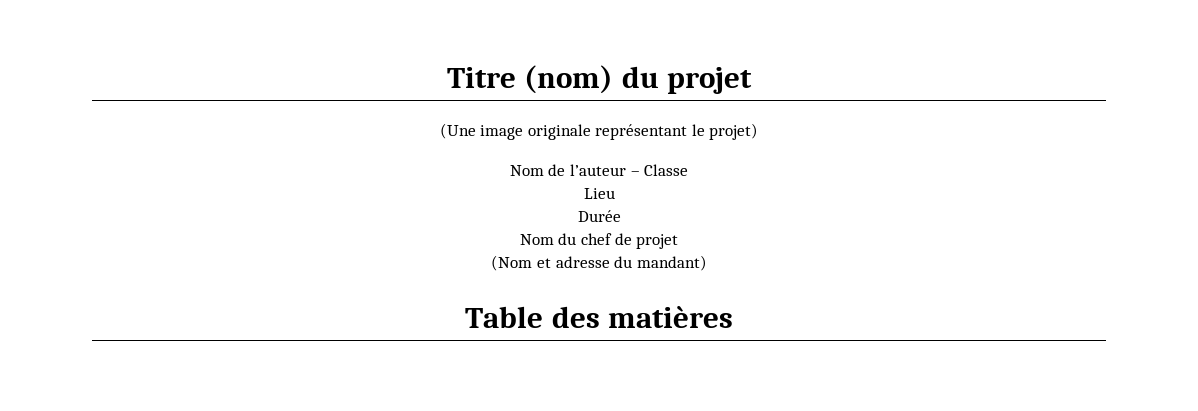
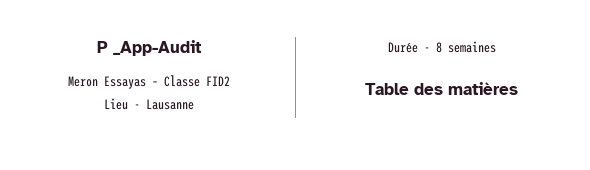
[446,65,753,94] [439,123,759,140] [509,164,626,176] Titre (nom) du projet // (Une image originale représentant le projet) // Nom de l’auteur -> [96,40,202,56] [67,76,146,89] P _App-Audit // Meron Essayas
(689, 170) none -> [205,76,230,86] FID2
(615, 193) none -> [133,99,194,110] - Lausanne
[519,233,679,249] [491,255,707,271] // Nom du chef de projet // (Nom et adresse du mandant) -> [423,41,496,53] - 8 semaines

